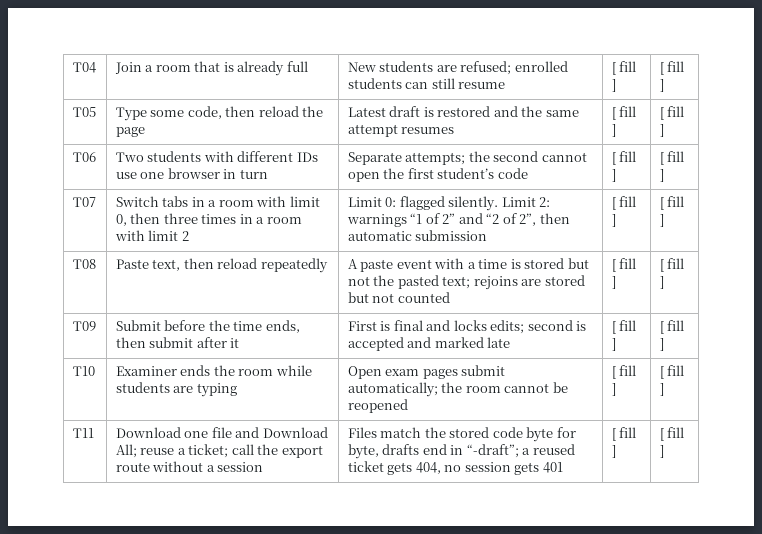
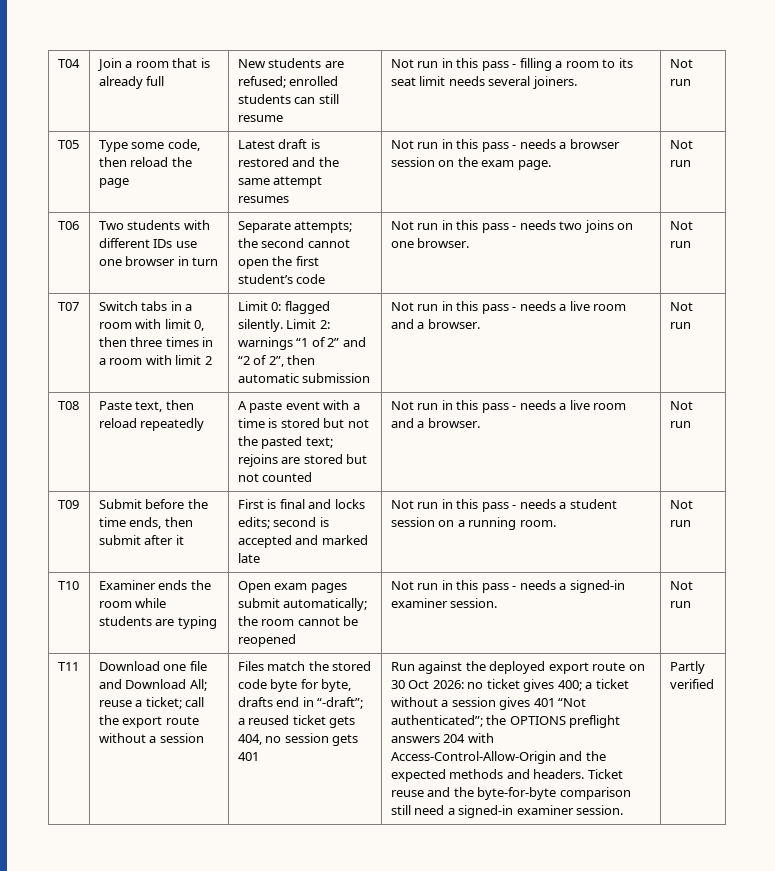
[611,61,637,75] [611,79,616,92] [659,61,685,75] [659,79,664,92] [ fill ] | [ fill ] -> [390,58,633,71] [390,76,577,89] [669,59,693,68] [669,79,691,86] Not run in this pass - filling a room to its seat limit needs several joiners. | Not run
[611,106,637,120] [611,124,616,137] [659,106,685,120] [659,124,664,137] [ fill ] | [ fill ] -> [390,139,620,152] [390,157,551,170] [669,140,693,149] [669,160,691,167] Not run in this pass - needs a browser session on the exam page. | Not run
[611,151,637,165] [611,169,616,182] [659,151,685,165] [659,169,664,182] [ fill ] | [ fill ] -> [390,220,634,233] [390,238,470,248] [669,221,693,230] [669,241,691,248] Not run in this pass - needs two joins on one browser. | Not run
[611,196,637,210] [611,214,616,227] [659,196,685,210] [659,214,664,227] [ fill ] | [ fill ] -> [390,301,627,314] [390,319,480,329] [669,302,693,311] [669,322,691,329] Not run in this pass - needs a live room and a browser. | Not run
[611,258,637,272] [611,276,616,289] [659,258,685,272] [659,276,664,289] [ fill ] | [ fill ] -> [390,400,627,413] [390,418,480,428] [669,401,693,410] [669,421,691,428] Not run in this pass - needs a live room and a browser. | Not run
[611,320,637,334] [611,338,616,351] [659,320,685,334] [659,338,664,351] [ fill ] | [ fill ] -> [390,499,617,512] [390,517,556,530] [669,500,693,509] [669,520,691,527] Not run in this pass - needs a student session on a running room. | Not run
[611,365,637,379] [611,383,616,396] [659,365,685,379] [659,383,664,396] [ fill ] | [ fill ] -> [390,580,625,593] [390,598,498,608] [669,581,693,590] [669,601,691,608] Not run in this pass - needs a signed-in examiner session. | Not run
[611,427,637,441] [611,445,616,458] [659,427,685,441] [659,445,664,458] [ fill ] | [ fill ] -> [390,661,645,674] [390,679,629,692] [390,697,587,710] [390,715,621,728] [390,733,494,743] [390,751,606,764] [390,769,623,782] [390,787,631,800] [390,805,624,818] [669,661,705,674] [669,679,714,689] Run against the deployed export route on 30 Oct 2026: no ticket gives 400; a ticket without a session gives 401 “Not authenticated”; the OPTIONS preflight answers 204 with Access-Control-Allow-Origin and the expected methods and headers. Ticket reuse and the byte-for-byte comparison still need a signed-in examiner session. | Partly verified

